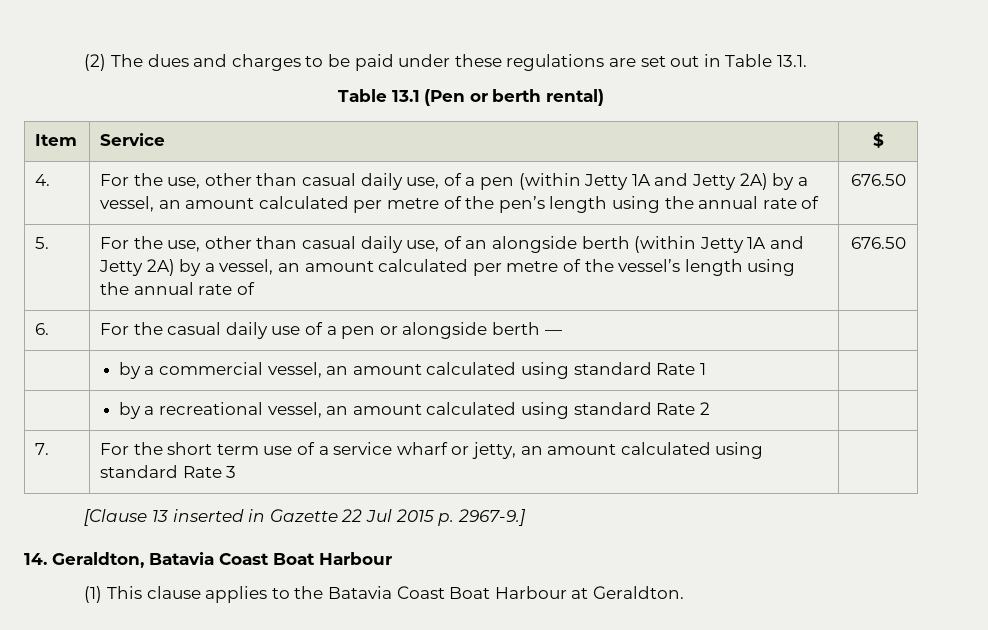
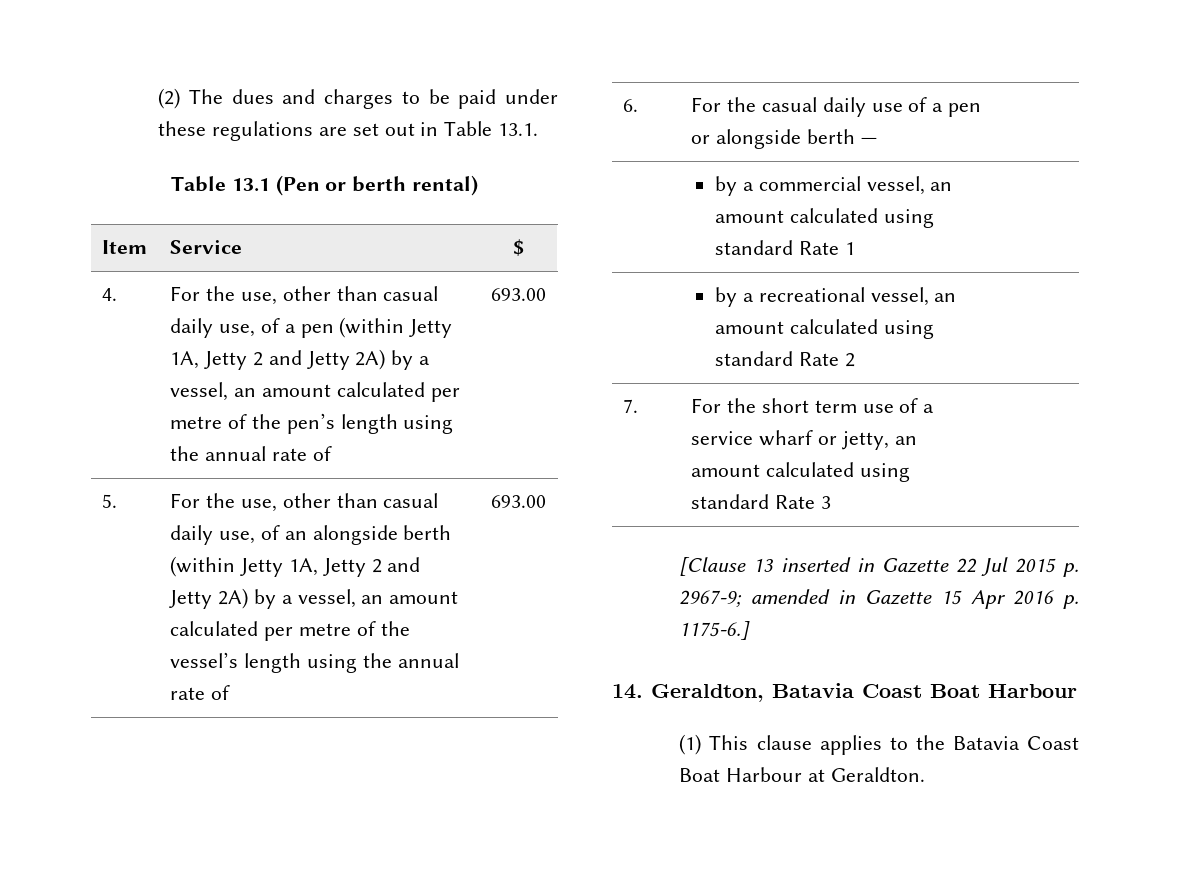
[631,174,651,186] 1A -> [170,351,264,370] 1A, Jetty 2
[850,174,906,186] 676.50 -> [490,288,546,301] 693.00
[747,237,767,249] 1A -> [289,558,382,577] 1A, Jetty 2
[850,237,906,249] 676.50 -> [490,495,546,508] 693.00
[457,509,526,526] 2967-9.] -> [679,589,1079,609] [679,621,751,640] 2967-9; amended in Gazette 15 Apr 2016 p. 1175-6.]

